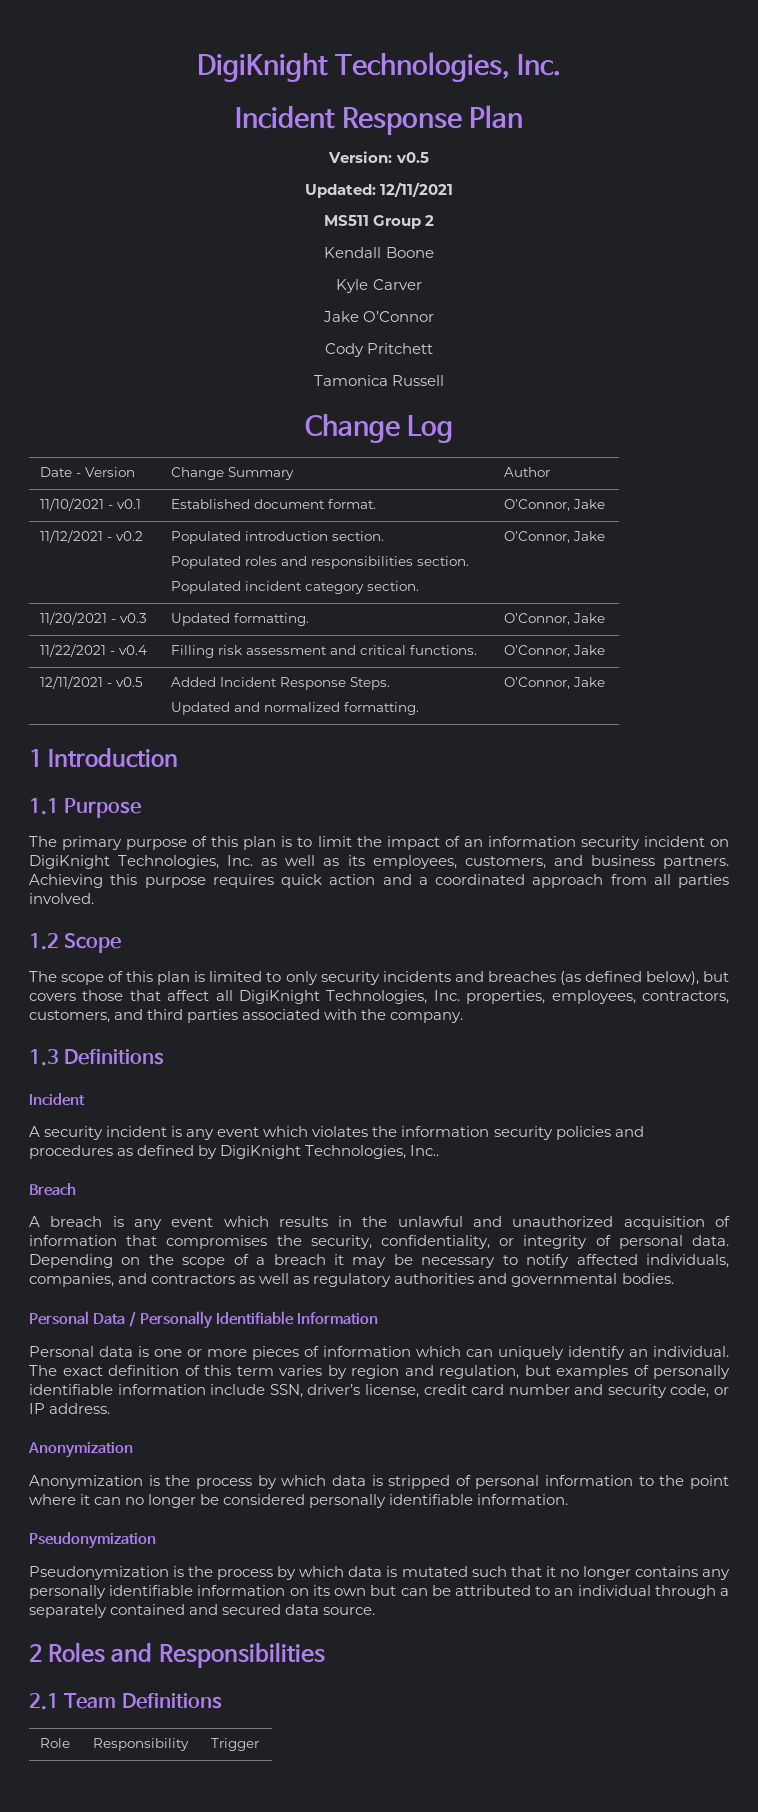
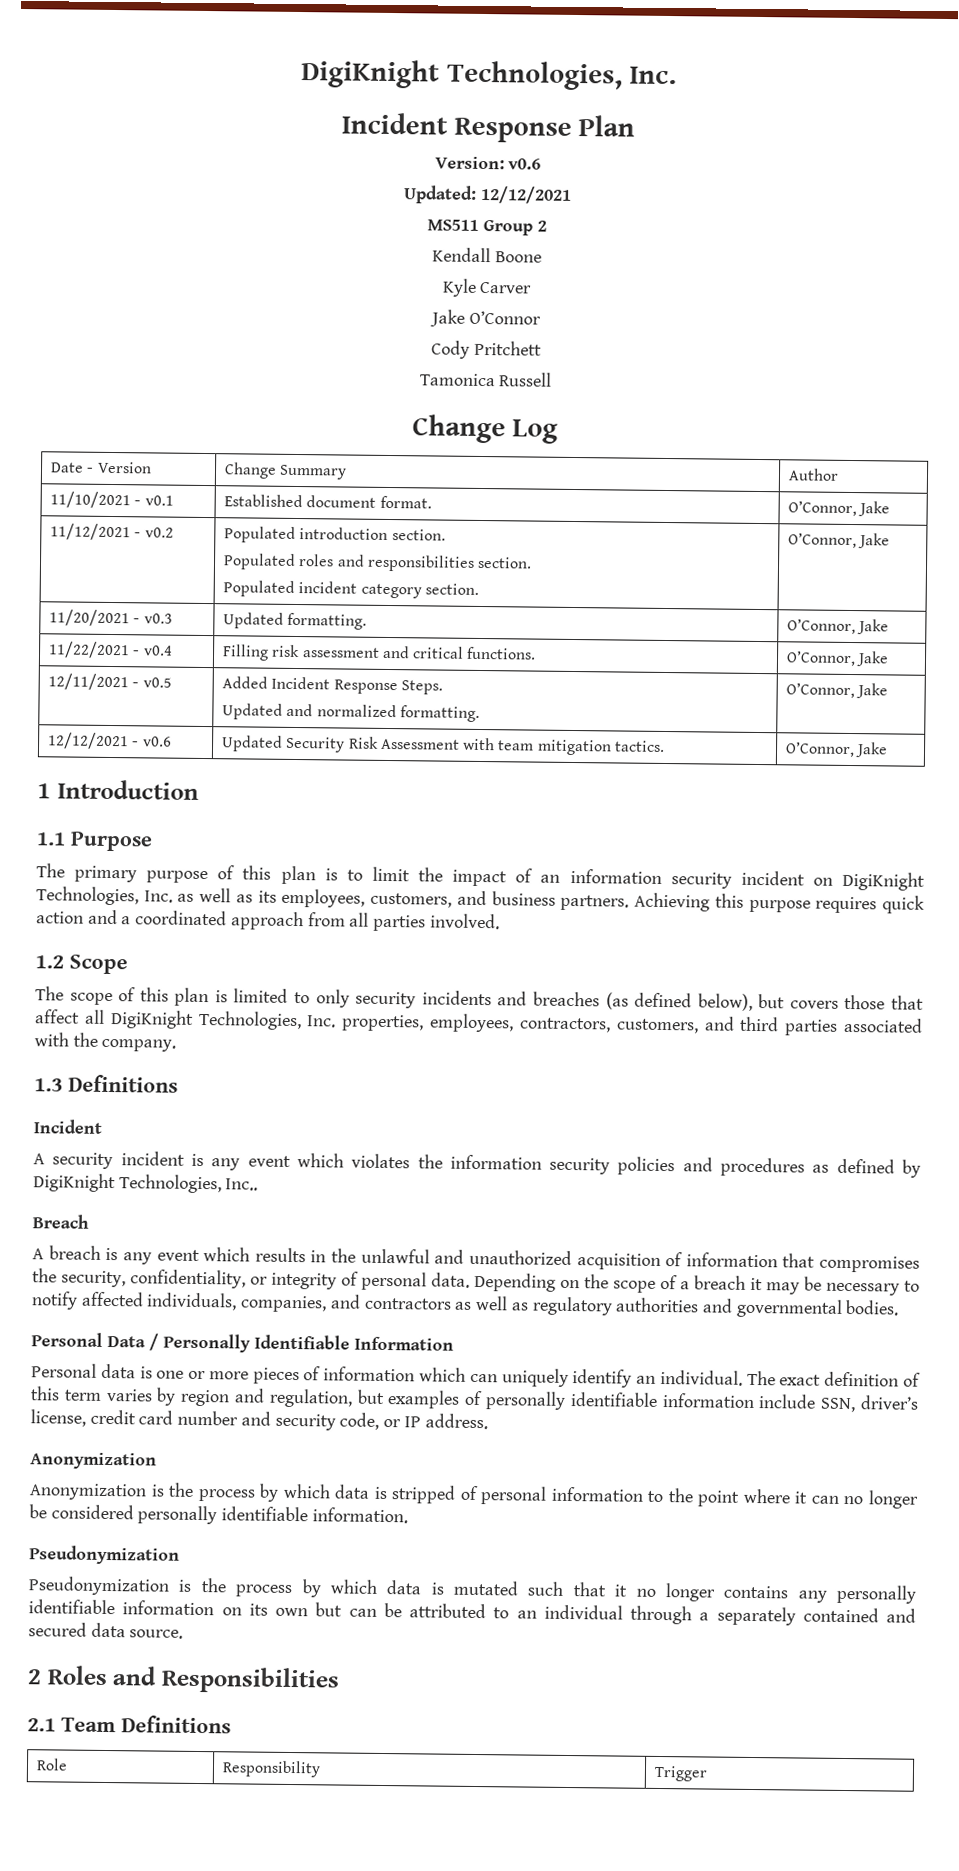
[395,152,429,163] v0.5 -> [508,158,542,170] v0.6
[380,182,454,197] 12/11/2021 -> [479,185,572,204] 12/12/2021
(606, 682) none -> [47,732,172,750] [220,735,666,756] [784,741,889,758] // 12/12/2021 - v0.6 | Updated Security Risk Assessment with team mitigation tactics. | O’Connor, Jake

